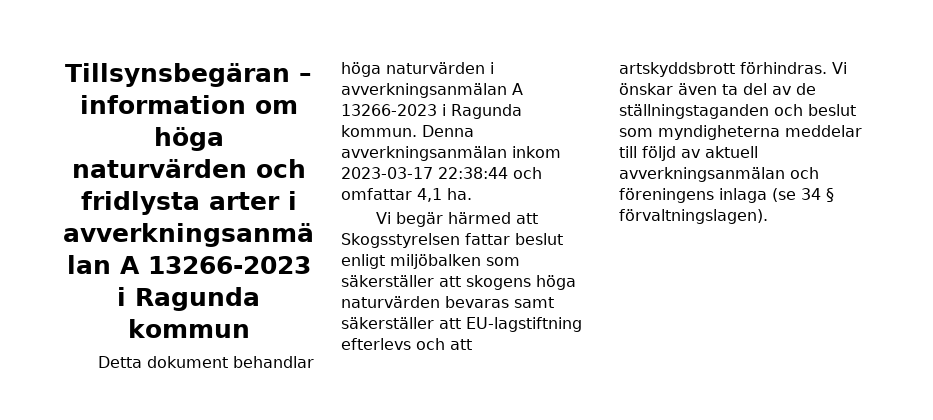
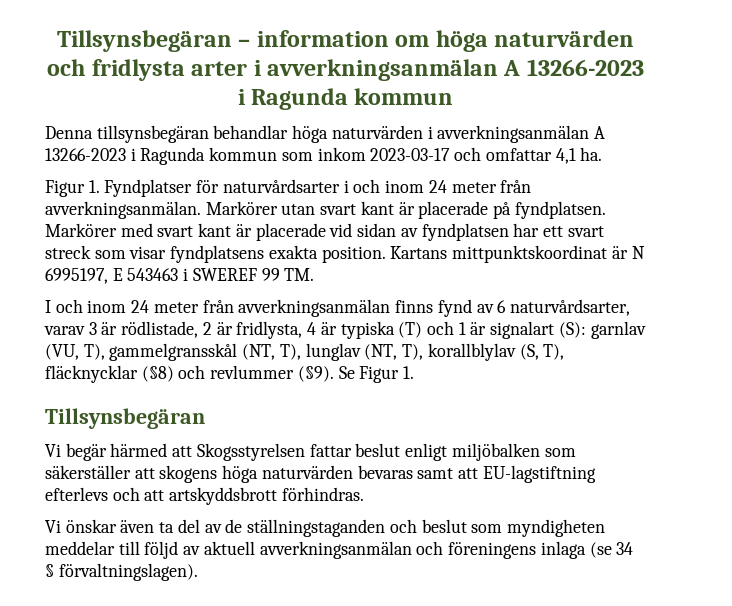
[97,356,228,368] Detta dokument -> [45,125,209,143] Denna tillsynsbegäran
[341,125,474,137] [341,146,507,161] kommun. Denna avverkningsanmälan -> [209,147,313,161] kommun som
[438,167,508,179] 22:38:44 -> (451, 154) none
(472, 194) none -> [45,179,532,197] [45,201,606,219] [45,223,604,241] [45,245,645,263] [45,268,315,284] [45,299,630,317] [44,321,646,339] [45,343,565,361] [45,365,415,383] [45,408,205,429] // Figur 1. Fyndplatser för naturvårdsarter i och inom 24 meter från avverkningsanmälan. Markörer utan svart kant är placerade på fyndplatsen. Markörer med svart kant är placerade vid sidan av fyndplatsen har ett svart streck som visar fyndplatsens exakta position. Kartans mittpunktskoordinat är N 6995197, E 543463 i SWEREF 99 TM. // I och inom 24 meter från avverkningsanmälan finns fynd av 6 naturvårdsarter, varav 3 är rödlistade, 2 är fridlysta, 4 är typiska (T) och 1 är signalart (S): garnlav (VU, T), gammelgransskål (NT, T), lunglav (NT, T), korallblylav (S, T), fläcknycklar (§8) och revlummer (§9). Se Figur 1. // Tillsynsbegäran
[341,317,434,329] säkerställer -> (454, 473) none
(827, 68) none -> (364, 494) //
[658,125,780,140] myndigheterna -> [506,519,605,537] myndigheten

